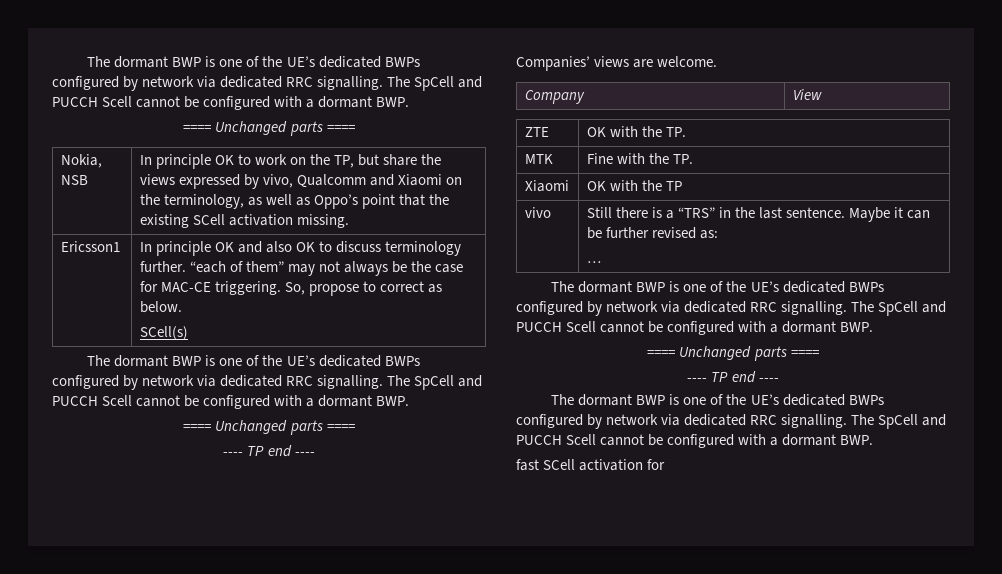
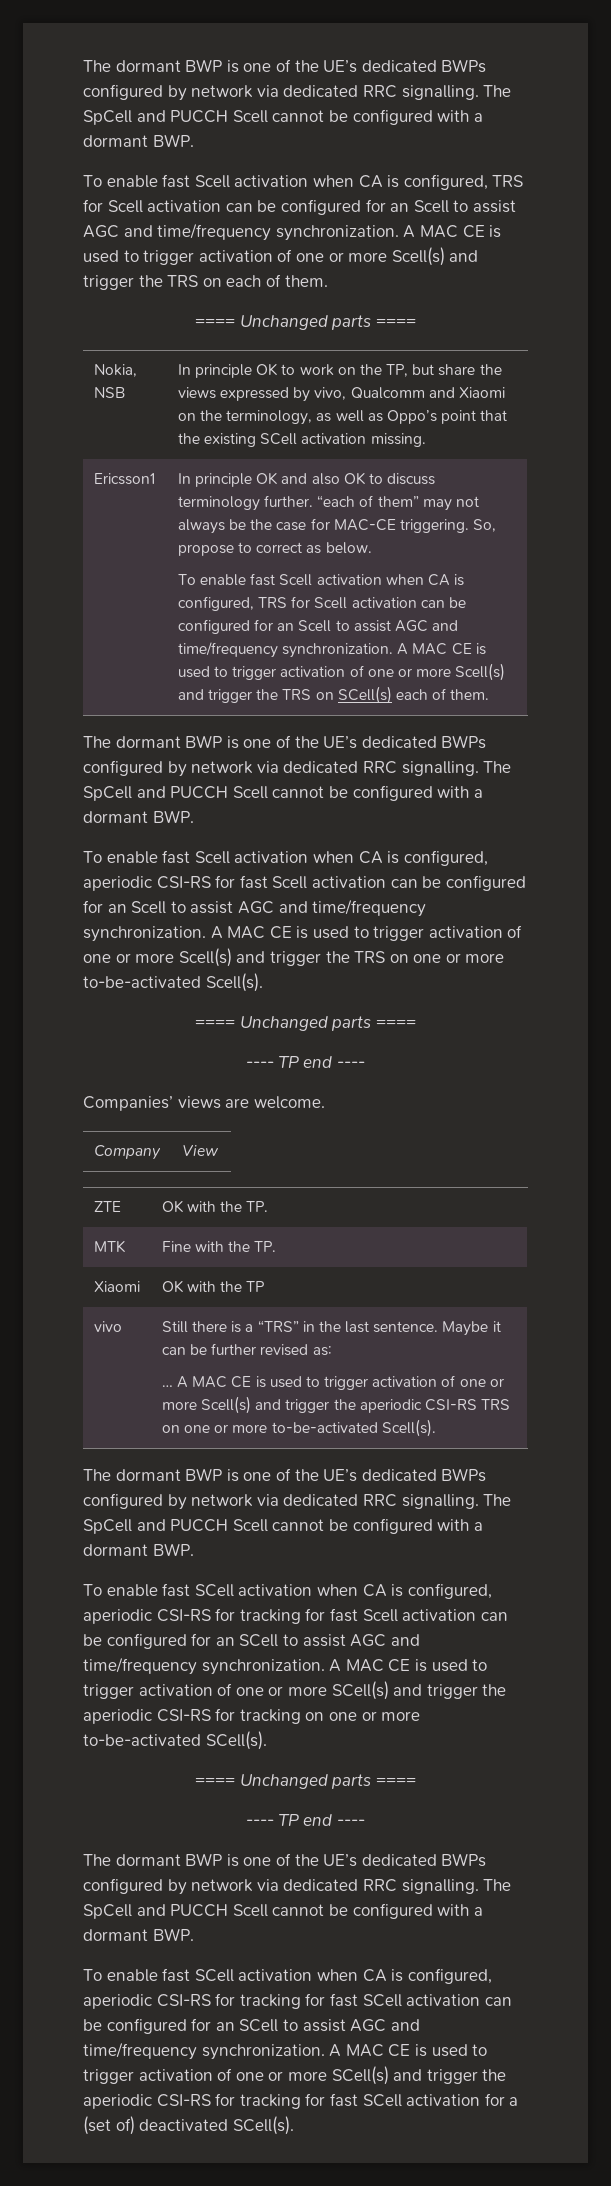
(410, 102) none -> [83,174,524,190] [83,199,516,215] [83,223,502,241] [83,247,479,266] [83,274,328,290] // To enable fast Scell activation when CA is configured, TRS for Scell activation can be configured for an Scell to assist AGC and time/frequency synchronization. A MAC CE is used to trigger activation of one or more Scell(s) and trigger the TRS on each of them.
[139,326,188,340] SCell(s) -> [177,573,465,586] [177,596,466,611] [177,619,459,634] [177,642,486,658] [177,663,506,681] [177,686,490,704] To enable fast Scell activation when CA is configured, TRS for Scell activation can be configured for an Scell to assist AGC and time/frequency synchronization. A MAC CE is used to trigger activation of one or more Scell(s) and trigger the TRS on SCell(s) each of them.
(410, 401) none -> [83,850,488,866] [83,875,526,891] [83,899,427,917] [83,925,523,942] [83,948,505,967] [83,973,263,992] // To enable fast Scell activation when CA is configured, aperiodic CSI-RS for fast Scell activation can be configured for an Scell to assist AGC and time/frequency synchronization. A MAC CE is used to trigger activation of one or more Scell(s) and trigger the TRS on one or more to-be-activated Scell(s).
(601, 262) none -> [176,1375,504,1390] [161,1396,511,1414] [161,1419,436,1437] A MAC CE is used to trigger activation of one or more Scell(s) and trigger the aperiodic CSI-RS TRS on one or more to-be-activated Scell(s).
(874, 327) none -> [83,1583,492,1599] [83,1608,508,1624] [83,1633,420,1649] [83,1657,488,1675] [83,1681,507,1700] [83,1708,421,1724] [83,1731,267,1750] // To enable fast SCell activation when CA is configured, aperiodic CSI-RS for tracking for fast Scell activation can be configured for an SCell to assist AGC and time/frequency synchronization. A MAC CE is used to trigger activation of one or more SCell(s) and trigger the aperiodic CSI-RS for tracking on one or more to-be-activated SCell(s).
[516,459,666,471] fast SCell activation for -> [83,1968,492,1984] [83,1993,512,2009] [83,2018,420,2034] [83,2042,488,2060] [83,2066,507,2085] [83,2093,519,2109] [83,2116,294,2135] To enable fast SCell activation when CA is configured, aperiodic CSI-RS for tracking for fast SCell activation can be configured for an SCell to assist AGC and time/frequency synchronization. A MAC CE is used to trigger activation of one or more SCell(s) and trigger the aperiodic CSI-RS for tracking for fast SCell activation for a (set of) deactivated SCell(s).

